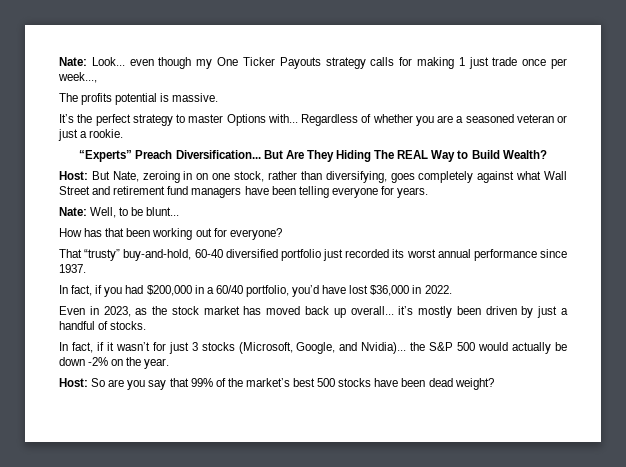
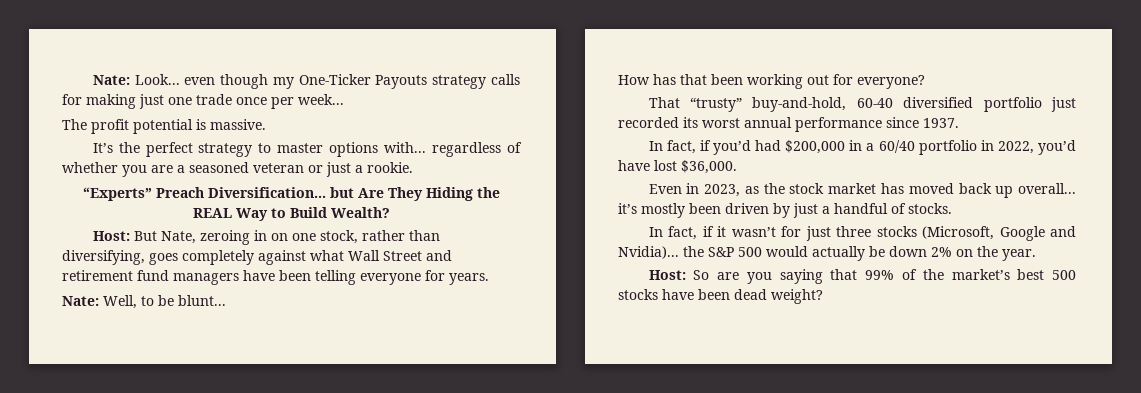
[217,57,275,66] One Ticker -> [298,74,371,85] One-Ticker
[458,57,489,69] 1 just -> [139,94,192,109] just one
[58,72,97,83] [59,93,113,105] week..., // The profits -> [298,94,344,105] [62,119,129,134] week... // The profit
[226,114,358,126] Options with... Regardless -> [329,142,502,157] options with... regardless
[263,150,283,159] But -> [329,187,354,198] but
[374,150,395,159] The -> [476,187,500,198] the
[104,287,123,297] you -> [713,140,752,155] you’d
[245,285,452,297] portfolio, you’d have lost $36,000 in 2022. -> [918,140,1076,155] [618,160,737,174] portfolio in 2022, you’d have lost $36,000.
[191,342,198,351] 3 -> [836,226,872,237] three
[296,342,336,354] Google, -> [999,226,1045,241] Google
[88,357,109,366] -2% -> [931,247,952,257] 2%
[148,380,167,390] say -> [779,269,823,284] saying

